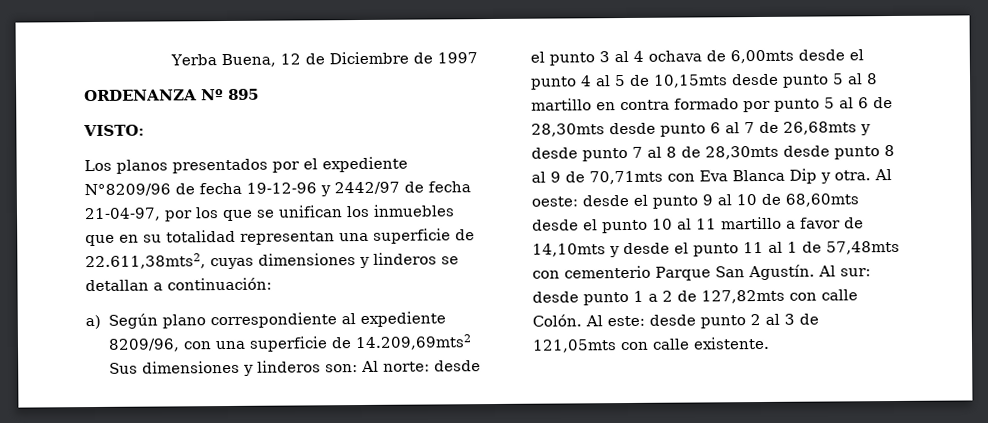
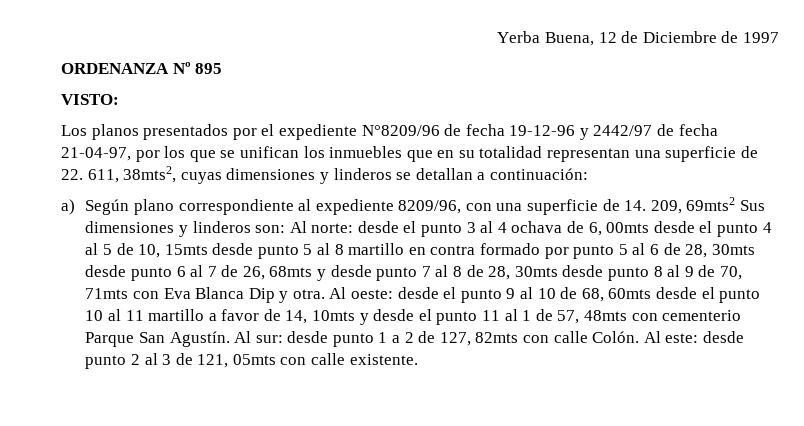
[85,253,206,270] 22.611,38mts2, -> [61,166,177,183] 22. 611, 38mts2,
[354,334,472,351] 14.209,69mts2 -> [624,197,736,214] 14. 209, 69mts2
[729,49,794,64] 6,00mts -> [588,222,650,236] 6, 00mts
[652,74,728,88] 10,15mts -> [138,244,208,258] 10, 15mts
[530,123,605,137] 28,30mts -> [685,244,755,258] 28, 30mts
[782,121,857,135] 26,68mts -> [242,266,313,280] 26, 68mts
[704,145,779,160] 28,30mts -> [488,266,558,280] 28, 30mts
[588,170,663,185] 70,71mts -> [719,266,742,280] [85,288,129,299] 70, 71mts
[784,193,859,207] 68,60mts -> [581,288,652,302] 68, 60mts
[531,243,606,257] 14,10mts -> [285,310,356,324] 14, 10mts
[825,240,900,255] 57,48mts -> [557,310,627,324] 57, 48mts
[700,289,785,304] 127,82mts -> [439,332,519,346] 127, 82mts
[531,339,617,353] 121,05mts -> [197,354,276,368] 121, 05mts

